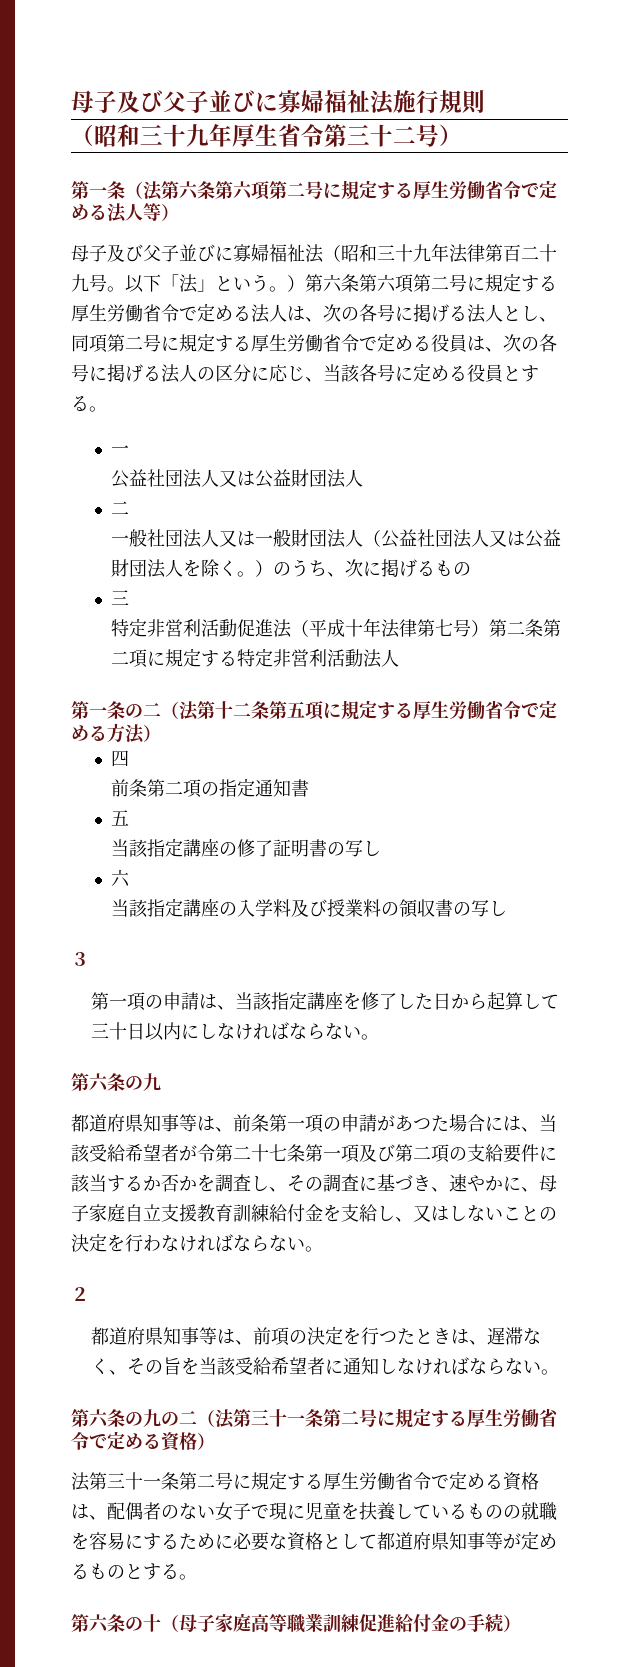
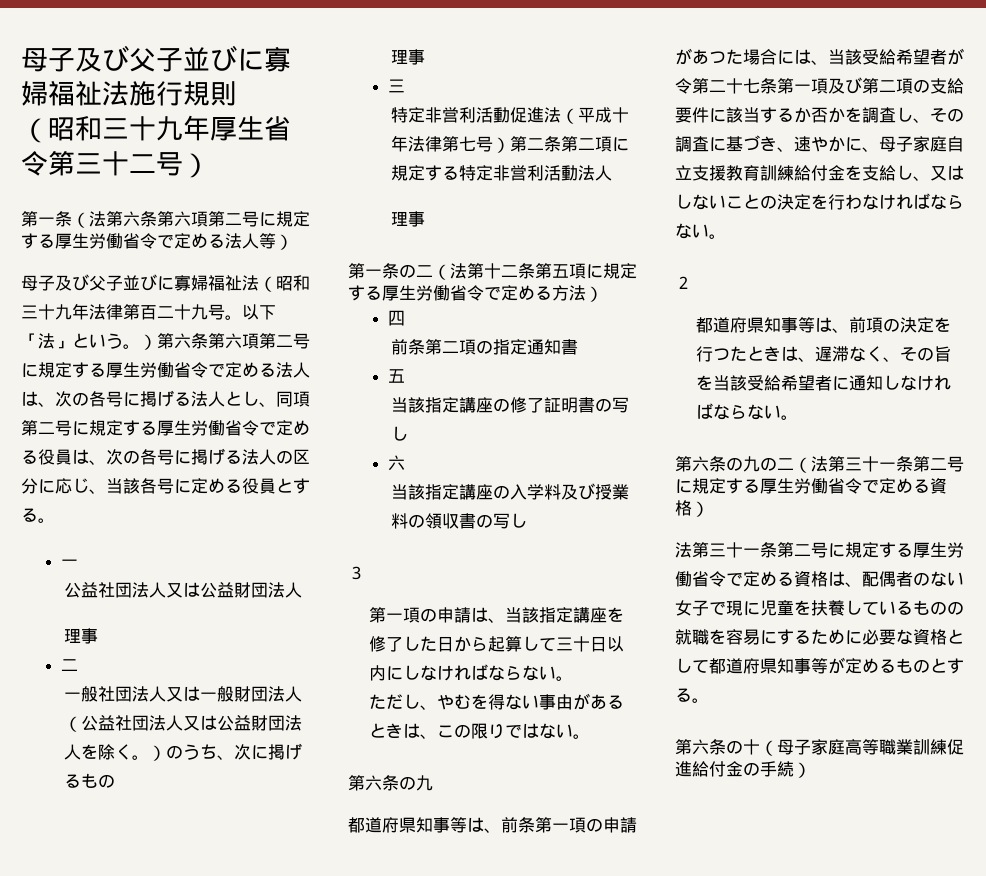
(364, 478) none -> [63,628,98,644] // 理事
(472, 569) none -> [390,49,425,65] // 理事
(400, 658) none -> [390,211,425,227] // 理事
(380, 1037) none -> [369,693,625,710] [369,723,591,739] // ただし、やむを得ない事由があるときは、この限りではない。

